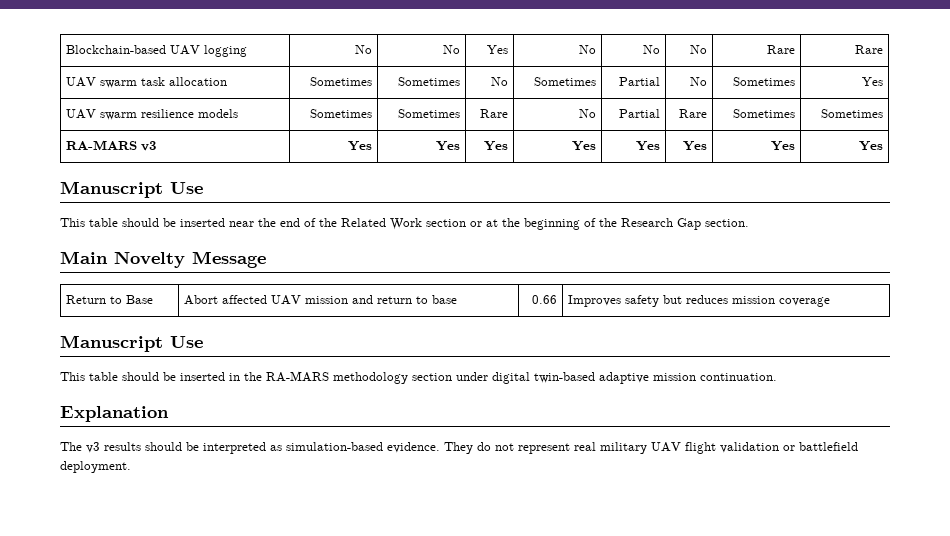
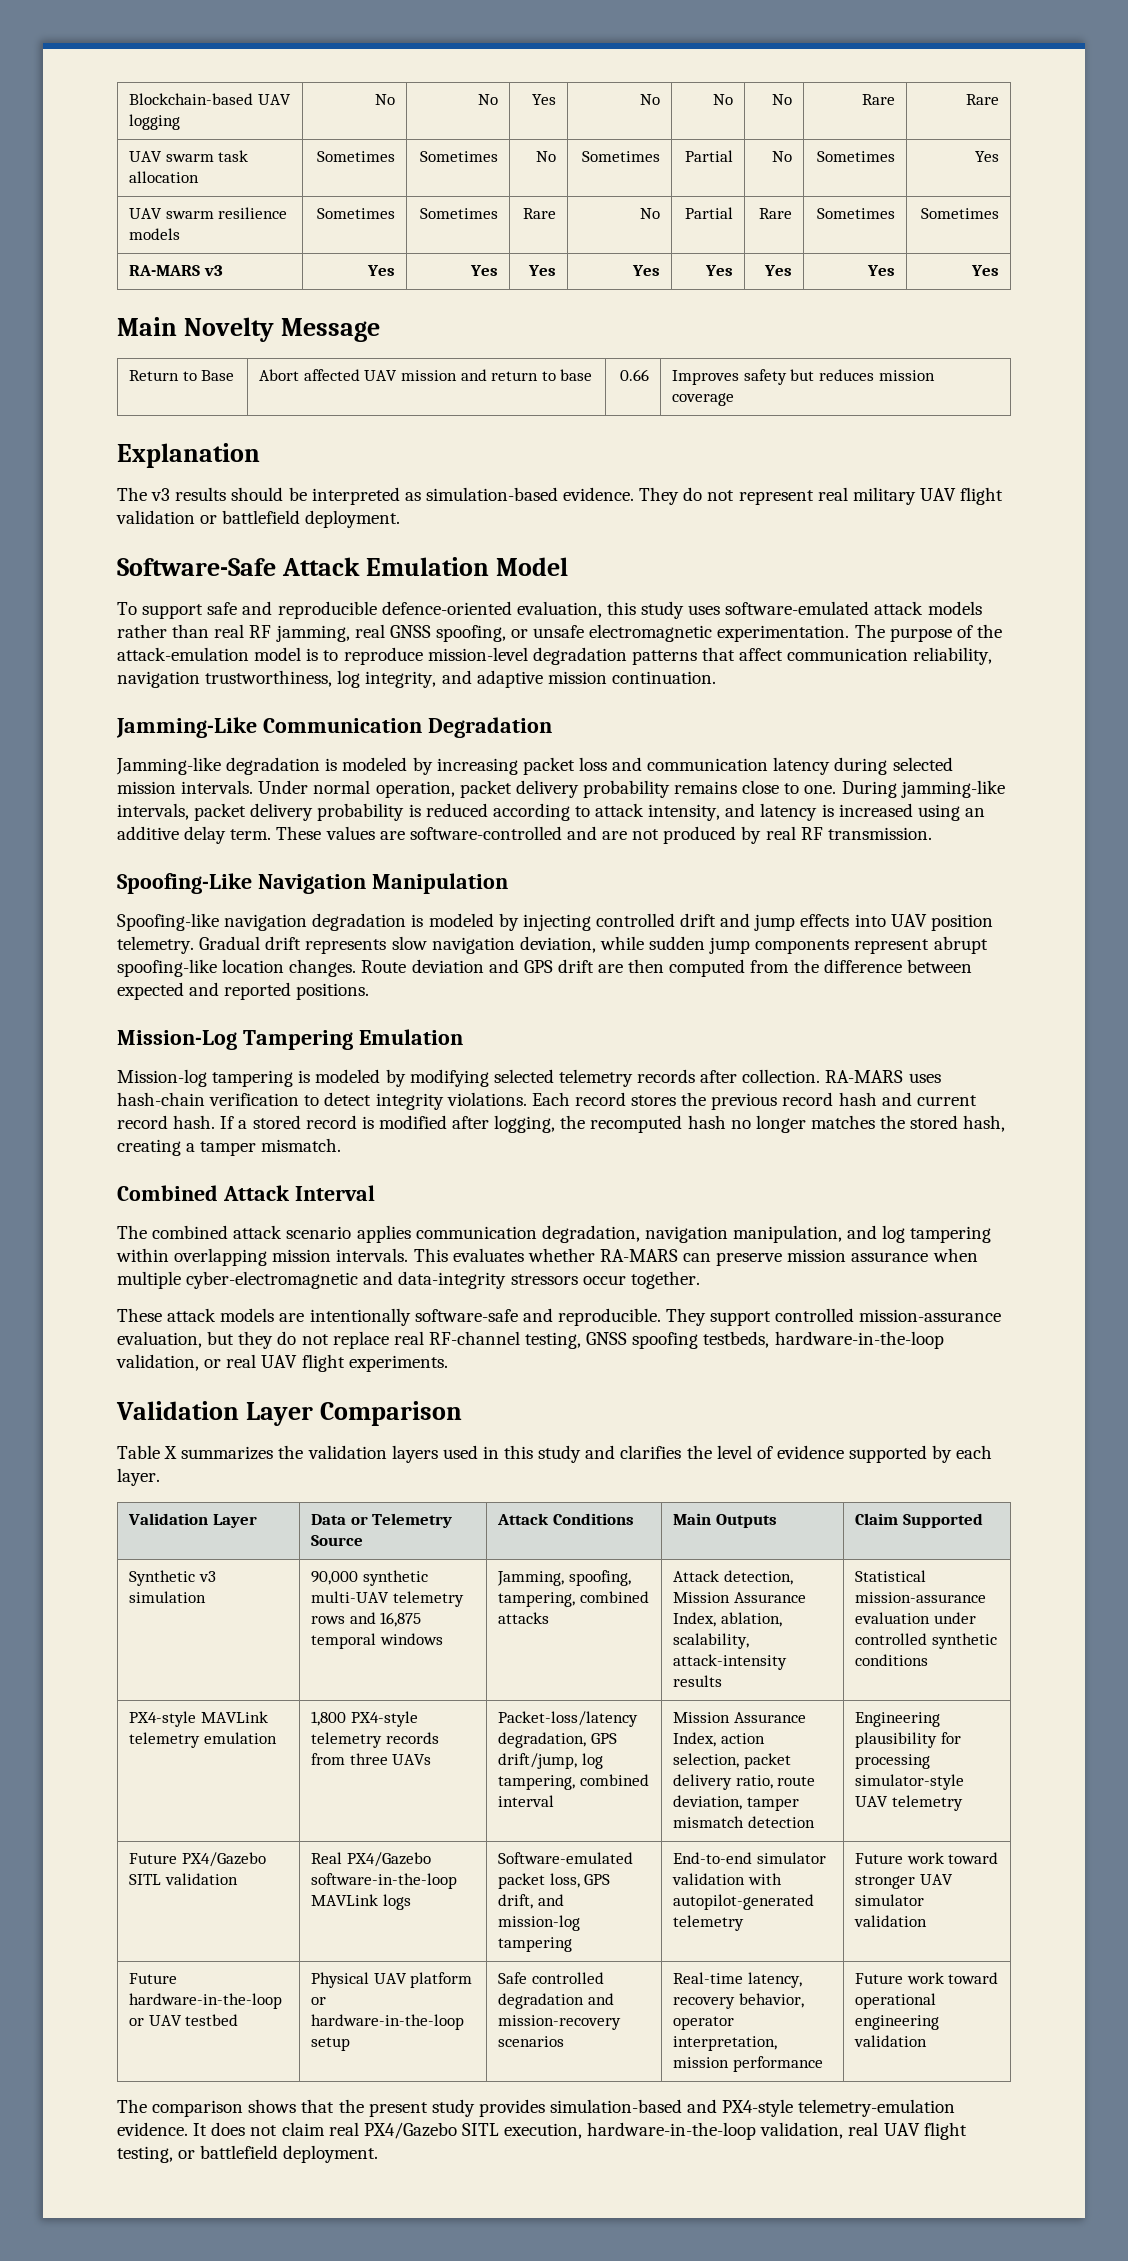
[60,181,203,198] [60,218,749,230] // Manuscript Use // This table should be inserted near the end of the Related Work section or at the beginning of the Research Gap section. -> (999, 270) none
[60,335,203,352] [60,371,777,384] // Manuscript Use // This table should be inserted in the RA-MARS methodology section under digital twin-based adaptive mission continuation. -> (735, 399) none
(131, 467) none -> [117,557,568,576] [117,601,982,619] [117,624,1002,642] [117,647,993,665] [117,670,716,688] [116,717,552,738] [116,757,953,775] [117,780,1005,798] [117,803,985,821] [117,826,932,844] [117,873,508,894] [117,913,993,931] [117,936,988,954] [117,959,972,977] [117,982,370,1000] [117,1029,463,1050] [117,1069,941,1087] [117,1092,977,1110] [117,1115,1006,1133] [117,1138,342,1156] [117,1185,375,1201] [117,1225,992,1243] [116,1248,978,1266] [117,1271,700,1289] [117,1308,1002,1326] [117,1331,944,1349] [116,1354,448,1372] [116,1401,462,1426] [117,1445,993,1463] [117,1468,160,1486] [128,1513,257,1528] [311,1513,453,1528] [311,1535,364,1546] [497,1513,634,1525] [673,1513,777,1528] [855,1513,983,1528] [129,1570,216,1586] [129,1591,207,1603] [311,1570,428,1586] [311,1591,464,1607] [311,1612,422,1627] [311,1633,443,1649] [497,1570,631,1586] [498,1591,649,1607] [498,1612,550,1624] [673,1570,793,1585] [673,1592,806,1603] [673,1612,782,1627] [673,1633,750,1649] [673,1654,788,1670] [673,1675,723,1687] [855,1570,927,1582] [855,1592,987,1603] [855,1612,976,1624] [855,1633,997,1649] [855,1654,929,1666] [129,1711,268,1727] [129,1732,277,1748] [311,1711,418,1727] [311,1732,439,1748] [311,1753,432,1765] [498,1711,639,1727] [498,1732,617,1748] [498,1753,603,1769] [498,1774,649,1790] [498,1795,555,1807] [673,1712,806,1723] [673,1732,765,1747] [673,1753,791,1769] [673,1774,816,1790] [673,1795,799,1811] [673,1816,815,1828] [855,1712,941,1727] [855,1732,961,1748] [855,1754,931,1769] [855,1774,965,1790] [855,1795,963,1811] [129,1852,266,1867] [129,1873,238,1885] [311,1852,431,1867] [311,1873,458,1889] [311,1894,411,1910] [498,1852,634,1864] [498,1873,611,1889] [498,1894,564,1909] [498,1915,581,1931] [498,1937,573,1952] [673,1852,826,1864] [672,1873,782,1885] [673,1894,815,1910] [673,1915,745,1931] [855,1852,999,1864] [855,1874,953,1889] [855,1894,925,1906] [854,1915,928,1927] [129,1973,178,1984] [129,1993,283,2009] [129,2014,239,2026] [311,1972,473,1988] [311,1997,327,2005] [311,2014,465,2030] [311,2037,351,2051] [498,1972,604,1984] [498,1993,614,2009] [498,2015,622,2030] [498,2036,565,2047] [673,1972,802,1988] [673,1993,804,2009] [673,2016,735,2030] [673,2036,778,2051] [673,2056,823,2072] [855,1972,999,1984] [855,1993,937,2009] [855,2015,940,2030] [854,2035,928,2047] [117,2099,956,2117] [117,2122,967,2140] [117,2145,379,2163] // Software-Safe Attack Emulation Model // To support safe and reproducible defence-oriented evaluation, this study uses software-emulated attack models rather than real RF jamming, real GNSS spoofing, or unsafe electromagnetic experimentation. The purpose of the attack-emulation model is to reproduce mission-level degradation patterns that affect communication reliability, navigation trustworthiness, log integrity, and adaptive mission continuation. // Jamming-Like Communication Degradation // Jamming-like degradation is modeled by increasing packet loss and communication latency during selected mission intervals. Under normal operation, packet delivery probability remains close to one. During jamming-like intervals, packet delivery probability is reduced according to attack intensity, and latency is increased using an additive delay term. These values are software-controlled and are not produced by real RF transmission. // Spoofing-Like Navigation Manipulation // Spoofing-like navigation degradation is modeled by injecting controlled drift and jump effects into UAV position telemetry. Gradual drift represents slow navigation deviation, while sudden jump components represent abrupt spoofing-like location changes. Route deviation and GPS drift are then computed from the difference between expected and reported positions. // Mission-Log Tampering Emulation // Mission-log tampering is modeled by modifying selected telemetry records after collection. RA-MARS uses hash-chain verification to detect integrity violations. Each record stores the previous record hash and current record hash. If a stored record is modified after logging, the recomputed hash no longer matches the stored hash, creating a tamper mismatch. // Combined Attack Interval // The combined attack scenario applies communication degradation, navigation manipulation, and log tampering within overlapping mission intervals. This evaluates whether RA-MARS can preserve mission assurance when multiple cyber-electromagnetic and data-integrity stressors occur together. // These attack models are intentionally software-safe and reproducible. They support controlled mission-assurance evaluation, but they do not replace real RF-channel testing, GNSS spoofing testbeds, hardware-in-the-loop validation, or real UAV flight experiments. // Validation Layer Comparison // Table X summarizes the validation layers used in this study and clarifies the level of evidence supported by each layer. // Validation Layer | Data or Telemetry Source | Attack Conditions | Main Outputs | Claim Supported // Synthetic v3 simulation | 90,000 synthetic multi-UAV telemetry rows and 16,875 temporal windows | Jamming, spoofing, tampering, combined attacks | Attack detection, Mission Assurance Index, ablation, scalability, attack-intensity results | Statistical mission-assurance evaluation under controlled synthetic conditions // PX4-style MAVLink telemetry emulation | 1,800 PX4-style telemetry records from three UAVs | Packet-loss/latency degradation, GPS drift/jump, log tampering, combined interval | Mission Assurance Index, action selection, packet delivery ratio, route deviation, tamper mismatch detection | Engineering plausibility for processing simulator-style UAV telemetry // Future PX4/Gazebo SITL validation | Real PX4/Gazebo software-in-the-loop MAVLink logs | Software-emulated packet loss, GPS drift, and mission-log tampering | End-to-end simulator validation with autopilot-generated telemetry | Future work toward stronger UAV simulator validation // Future hardware-in-the-loop or UAV testbed | Physical UAV platform or hardware-in-the-loop setup | Safe controlled degradation and mission-recovery scenarios | Real-time latency, recovery behavior, operator interpretation, mission performance | Future work toward operational engineering validation // The comparison shows that the present study provides simulation-based and PX4-style telemetry-emulation evidence. It does not claim real PX4/Gazebo SITL execution, hardware-in-the-loop validation, real UAV flight testing, or battlefield deployment.

